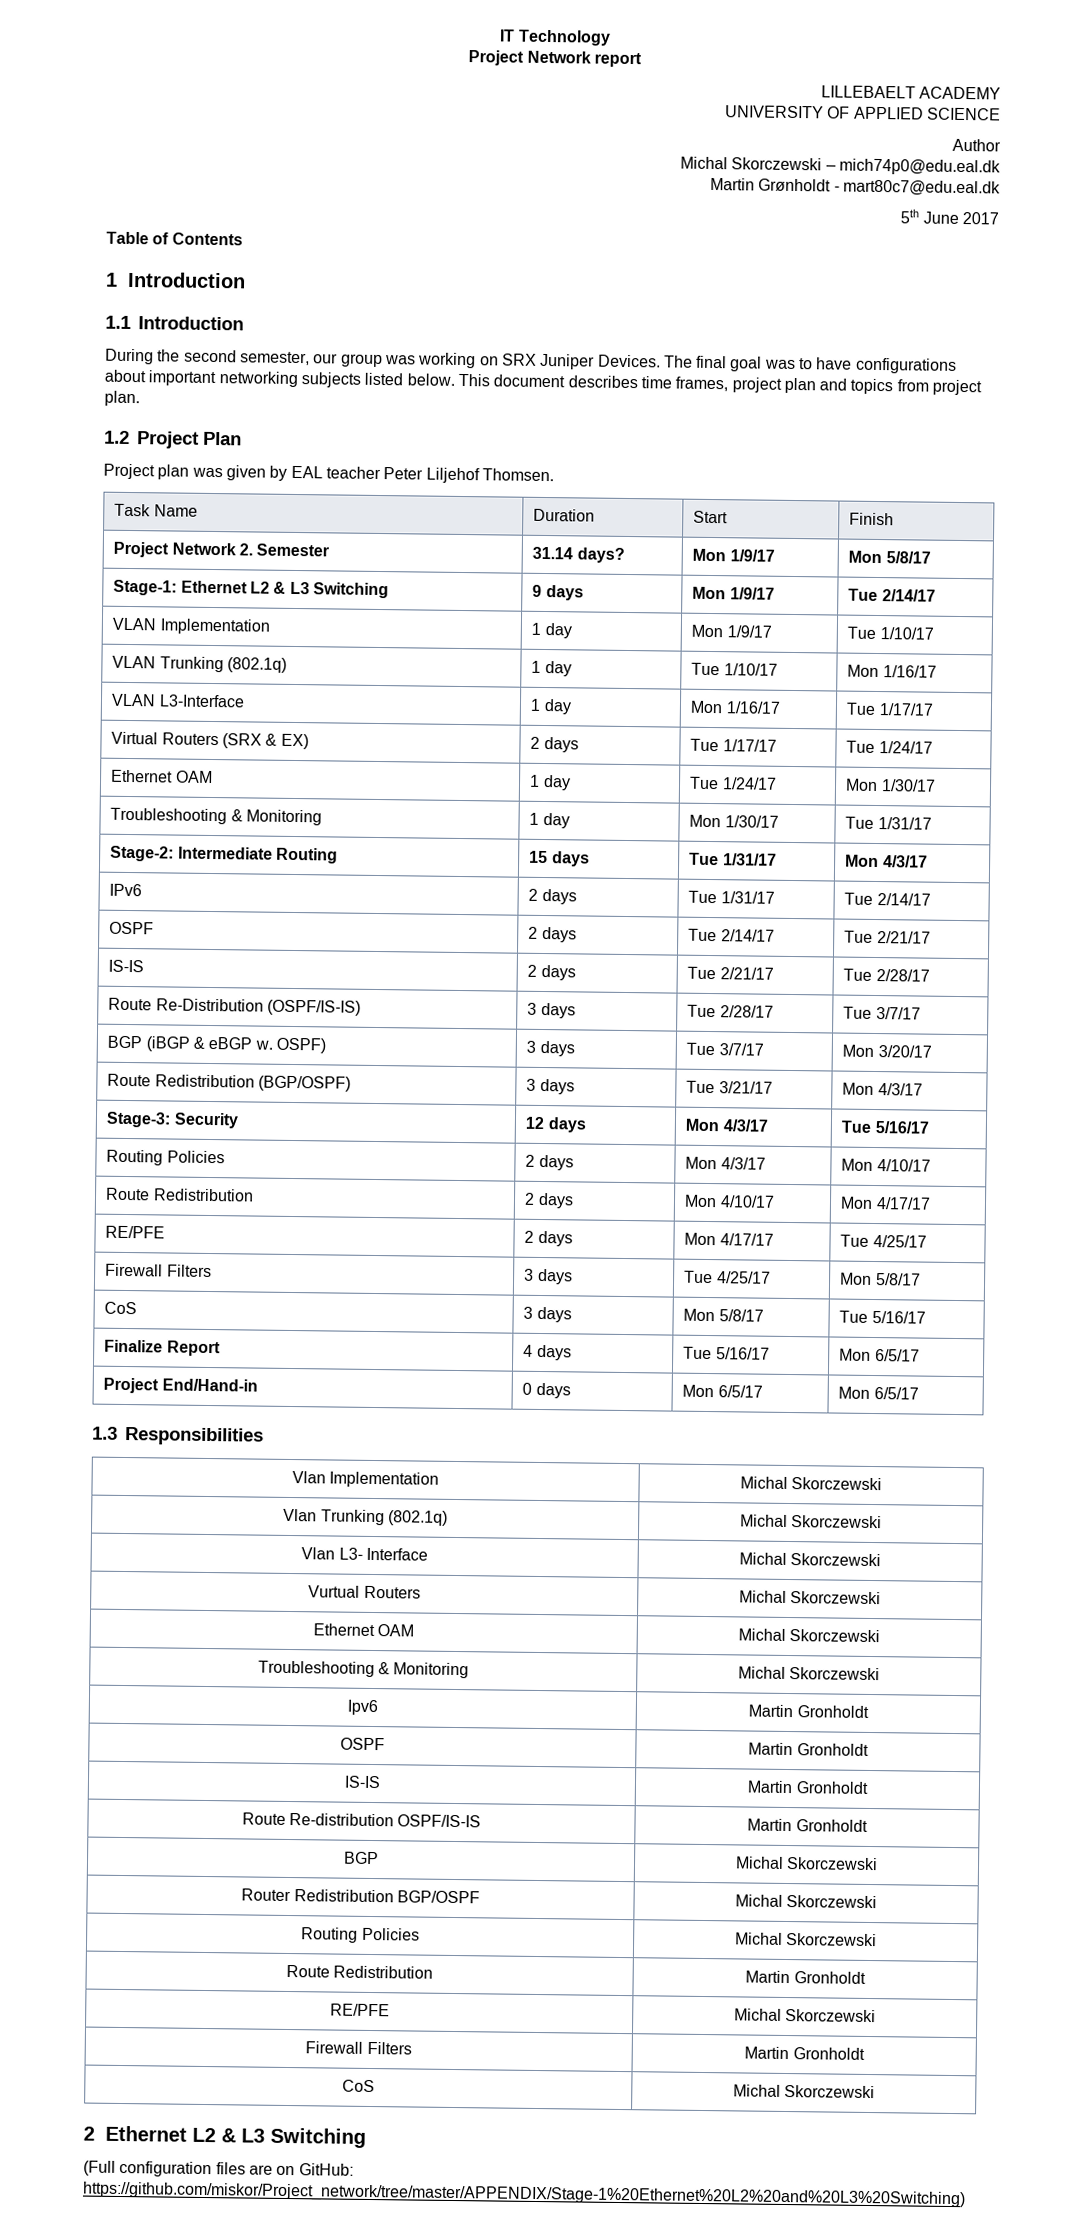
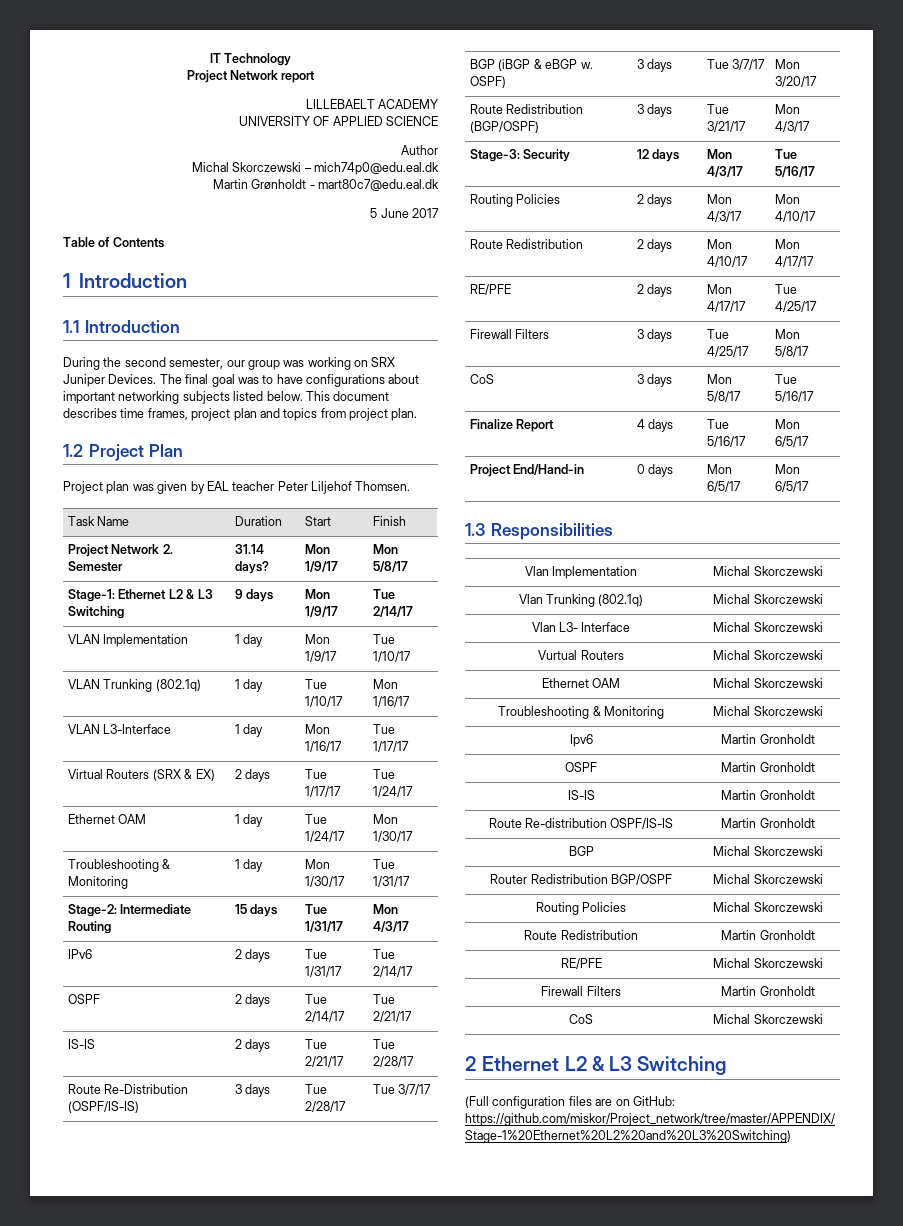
[900,209,920,224] 5th -> [370,208,378,218] 5

